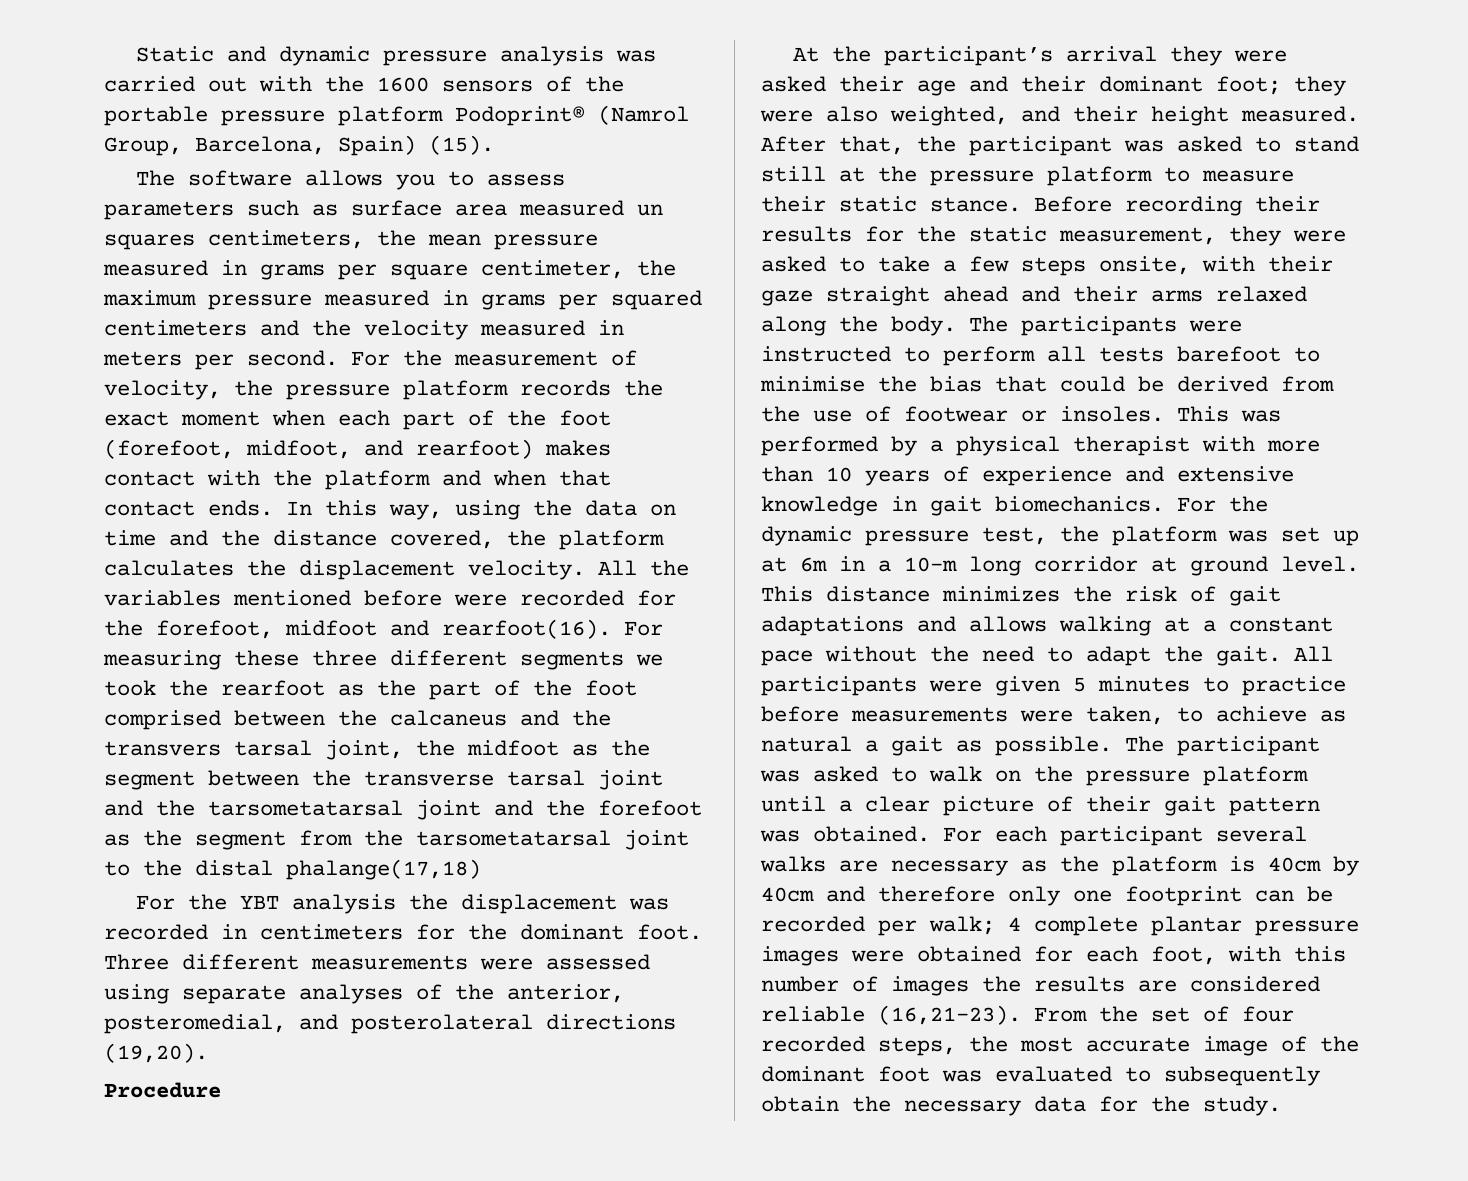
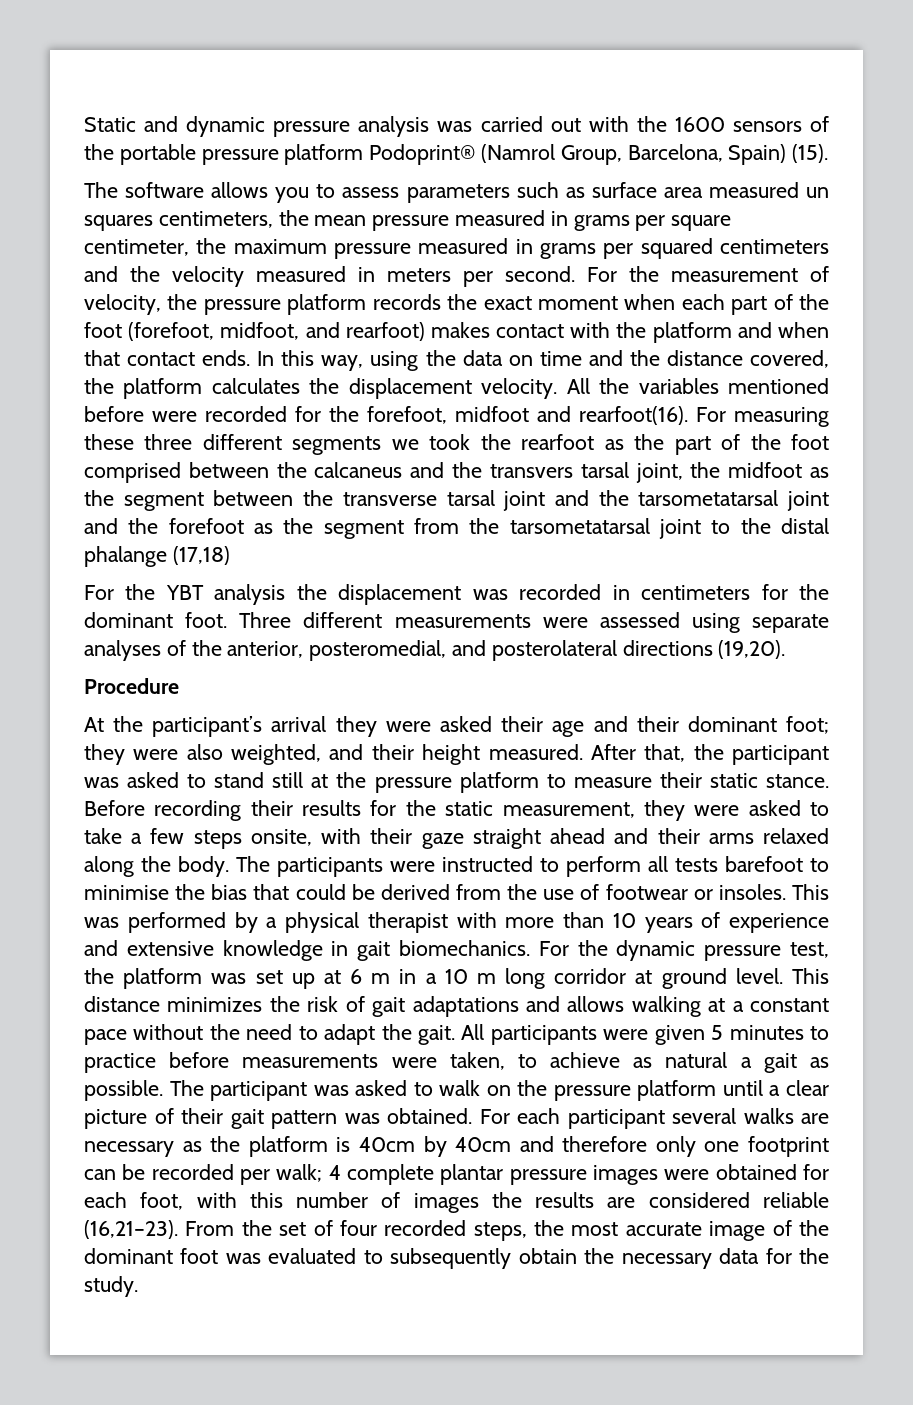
[286,859,481,880] phalange(17,18) -> [84,546,230,567] phalange (17,18)
[800,556,957,572] 6m in a 10-m -> [350,969,496,984] 6 m in a 10 m

